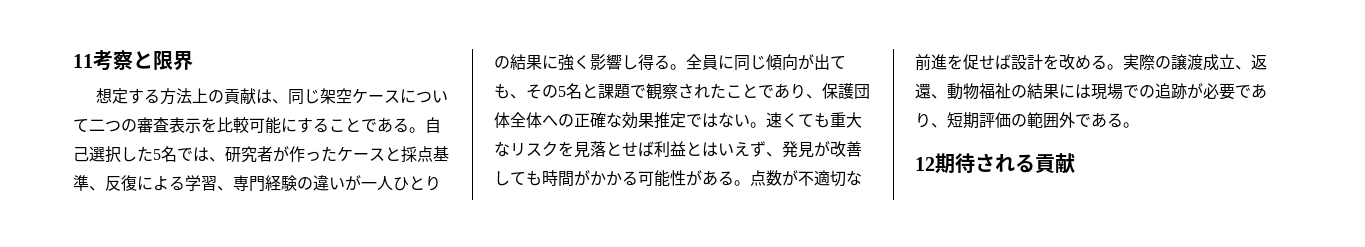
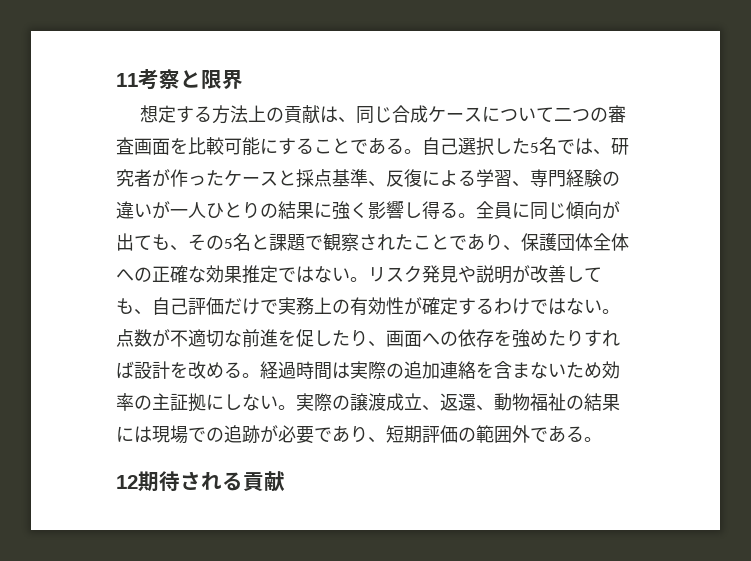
[319,88,352,104] 架空 -> [392,105,429,123] 合成
[169,117,201,133] 表示 -> [134,138,170,155] 画面
[766,112,862,128] [494,141,862,158] [494,170,734,187] 速くても重大なリスクを見落とせば利益とはいえず、発見が改善しても時間がかかる可能性がある -> [368,265,602,284] [116,297,602,316] リスク発見や説明が改善しても、自己評価だけで実務上の有効性が確定するわけではない
[979,54,1107,70] せば設計を改める -> [314,329,620,348] [116,361,620,380] [116,393,278,412] したり、画面への依存を強めたりすれば設計を改める。経過時間は実際の追加連絡を含まないため効率の主証拠にしない

